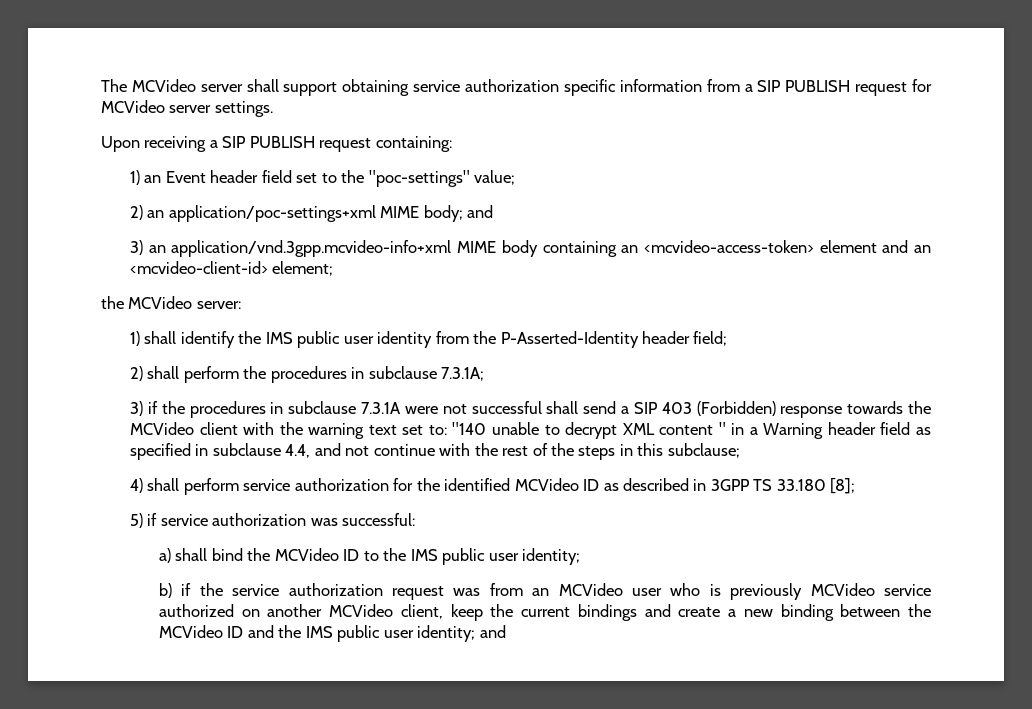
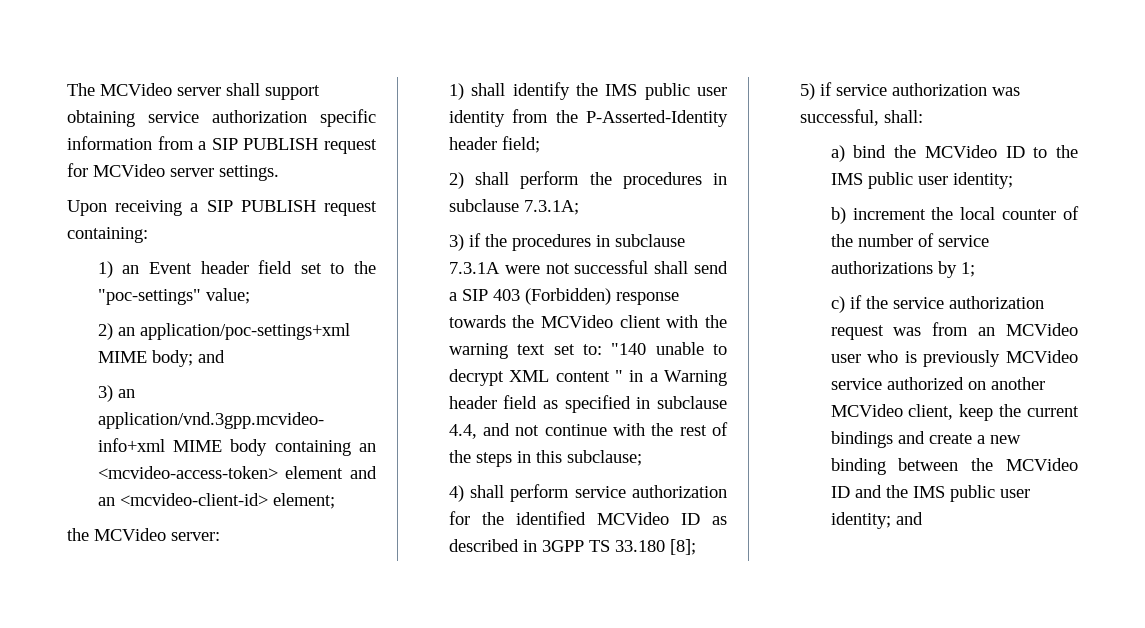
[342,513,416,526] successful: -> [799,109,923,126] successful, shall:
[175,548,208,561] shall -> (845, 153) none
(172, 590) none -> [852,206,1079,220] [830,233,989,247] [830,261,975,278] [830,296,845,313] increment the local counter of the number of service authorizations by 1; // c)

